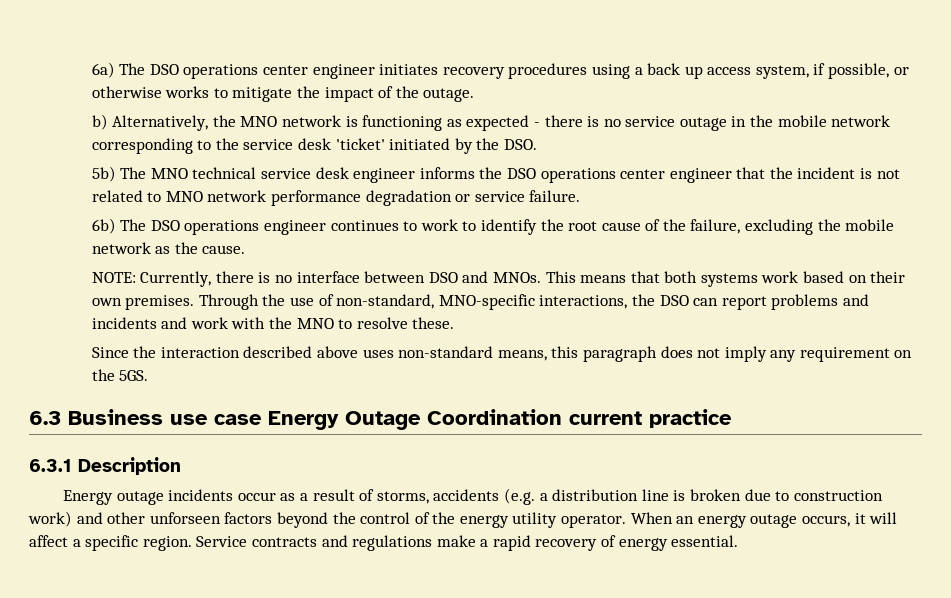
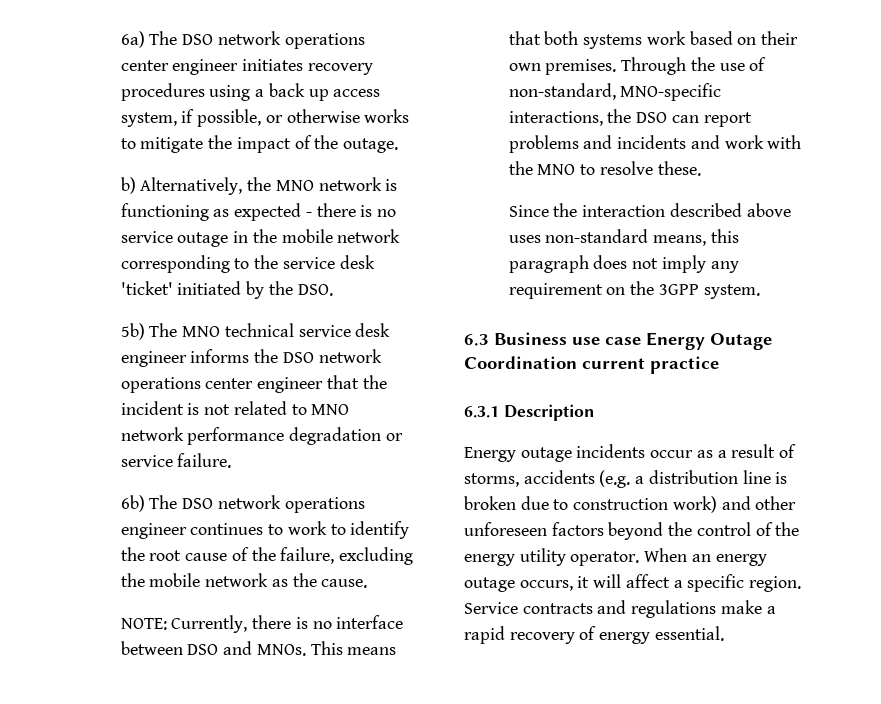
(179, 69) none -> [217,31,281,45] network
(536, 173) none -> [318,349,382,363] network
(180, 225) none -> [217,495,281,509] network
[119,370,149,381] 5GS. -> [658,284,760,299] 3GPP system.
[149,512,221,524] unforseen -> [464,522,547,536] unforeseen

